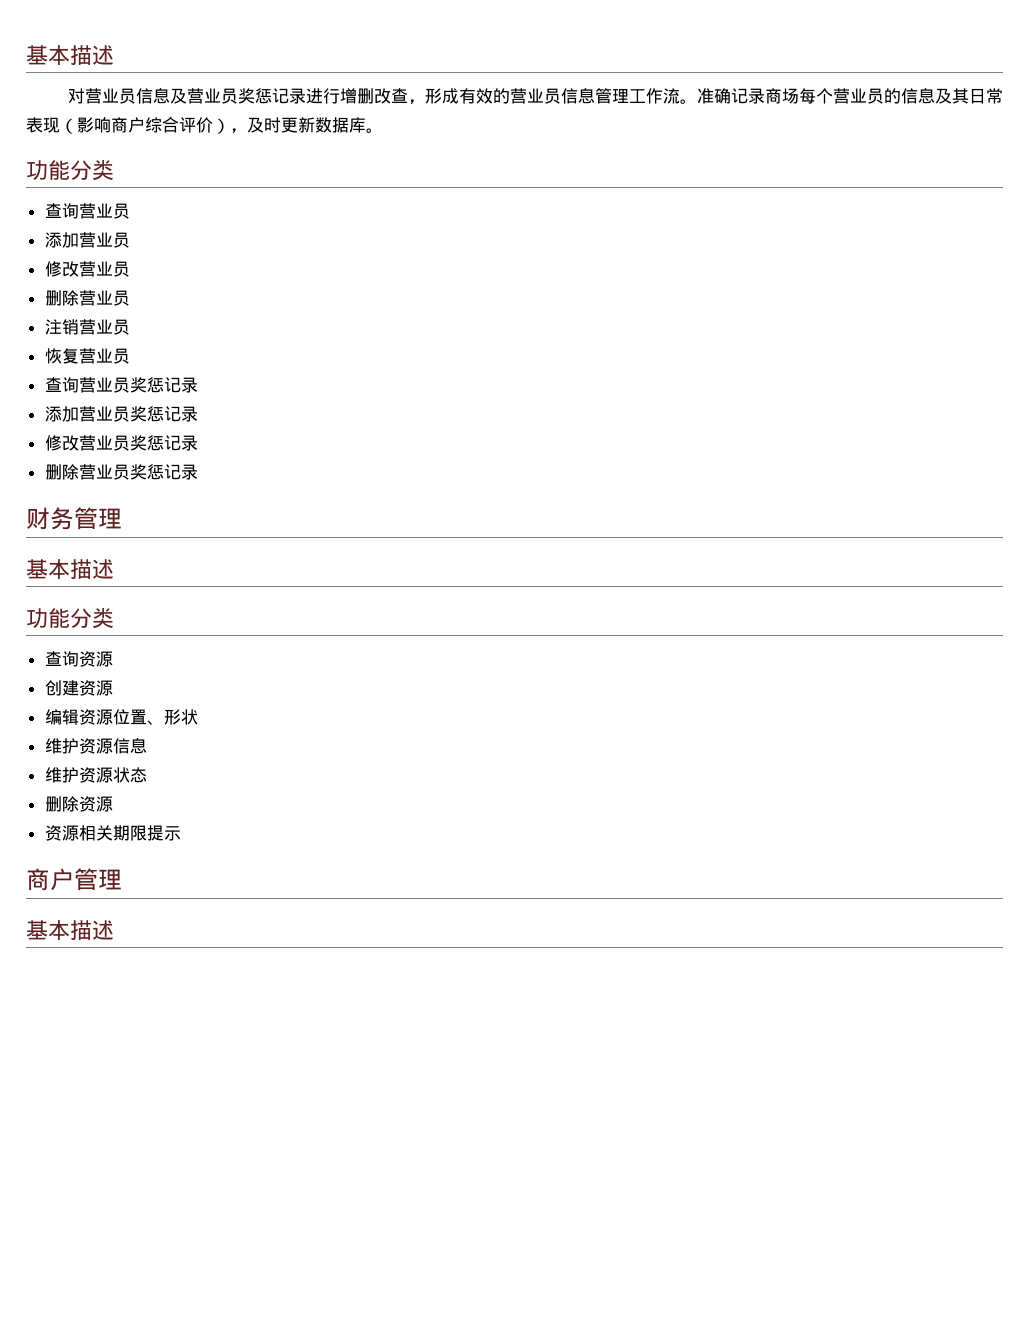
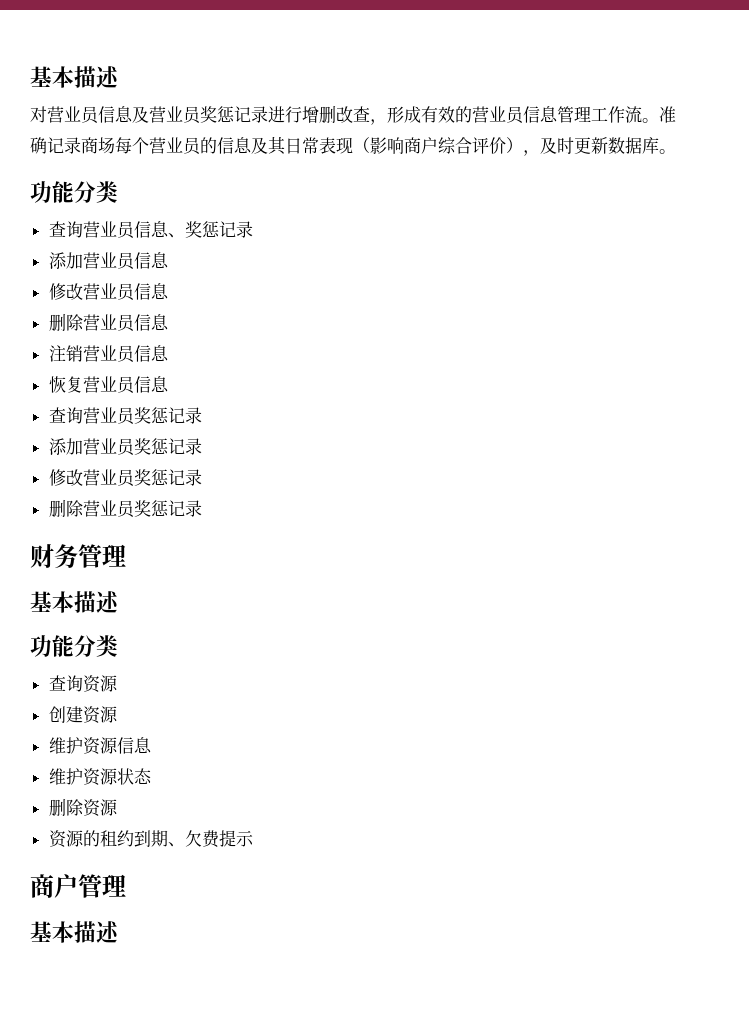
[44,232,130,248] [44,261,130,277] [44,290,130,306] // 添加营业员 // 修改营业员 // 删除营业员 -> [133,221,253,238] [48,252,169,270] [48,283,169,301] [48,313,169,332] 信息、奖惩记录 // 添加营业员信息 // 修改营业员信息 // 删除营业员信息
(130, 327) none -> [133,345,169,362] 信息
(130, 356) none -> [133,376,169,393] 信息
[44,709,198,725] // 编辑资源位置、形状 -> (118, 714) none
[78,825,147,841] 相关期限 -> [82,830,220,848] 的租约到期、欠费

